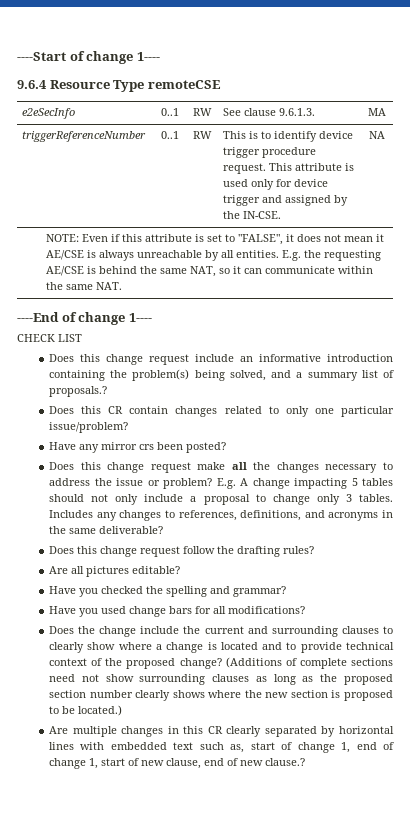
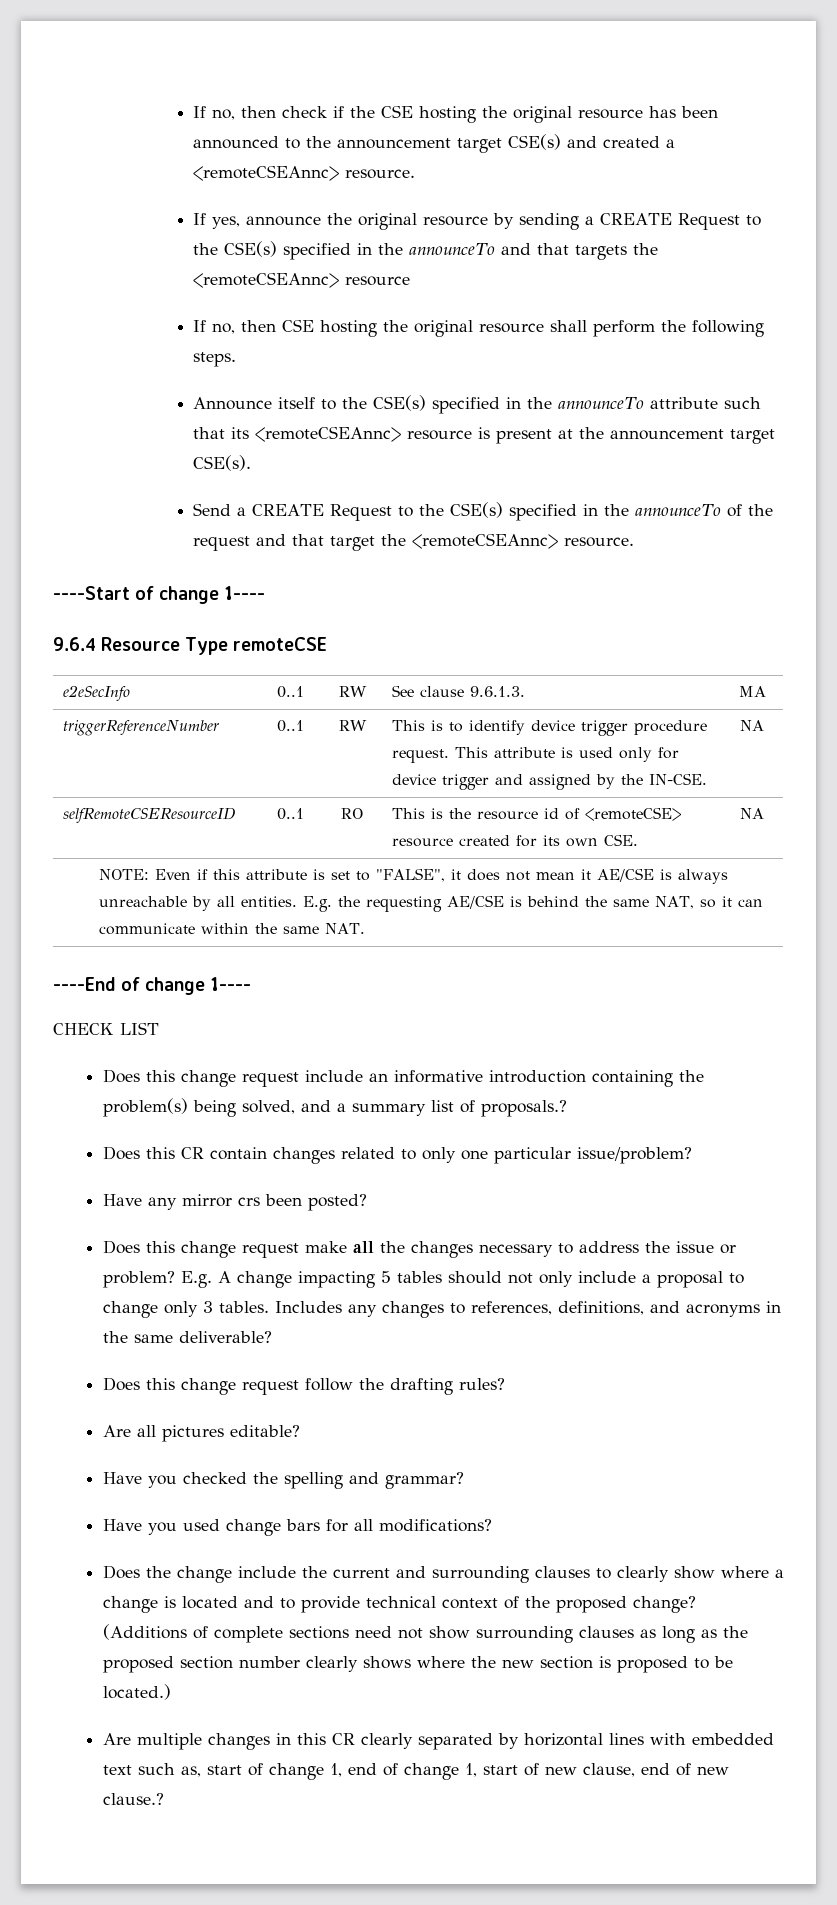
(17, 56) none -> [193,105,719,123] [193,134,676,153] [193,165,416,181] [193,213,762,230] [193,241,659,260] [193,272,411,288] [193,319,765,337] [193,352,237,367] [193,395,762,414] [193,426,776,444] [193,455,252,471] [193,502,774,521] [193,533,635,551] If no, then check if the CSE hosting the original resource has been announced to the announcement target CSE(s) and created a <remoteCSEAnnc> resource. // If yes, announce the original resource by sending a CREATE Request to the CSE(s) specified in the announceTo and that targets the <remoteCSEAnnc> resource // If no, then CSE hosting the original resource shall perform the following steps. // Announce itself to the CSE(s) specified in the announceTo attribute such that its <remoteCSEAnnc> resource is present at the announcement target CSE(s). // Send a CREATE Request to the CSE(s) specified in the announceTo of the request and that target the <remoteCSEAnnc> resource. //
(385, 135) none -> [63,807,236,823] [277,808,304,820] [341,808,363,819] [392,807,682,821] [392,834,639,847] [740,808,764,819] // selfRemoteCSEResourceID | 0..1 | RO | This is the resource id of <remoteCSE> resource created for its own CSE. | NA

